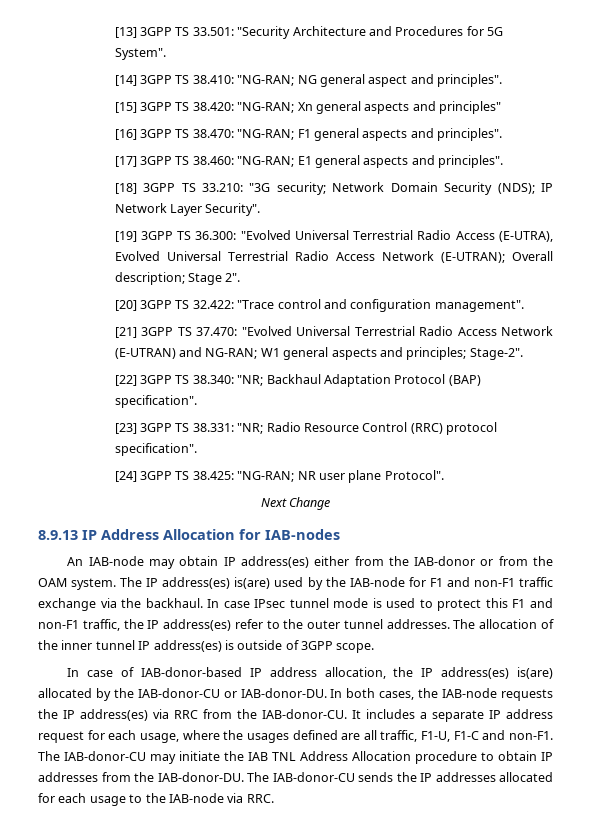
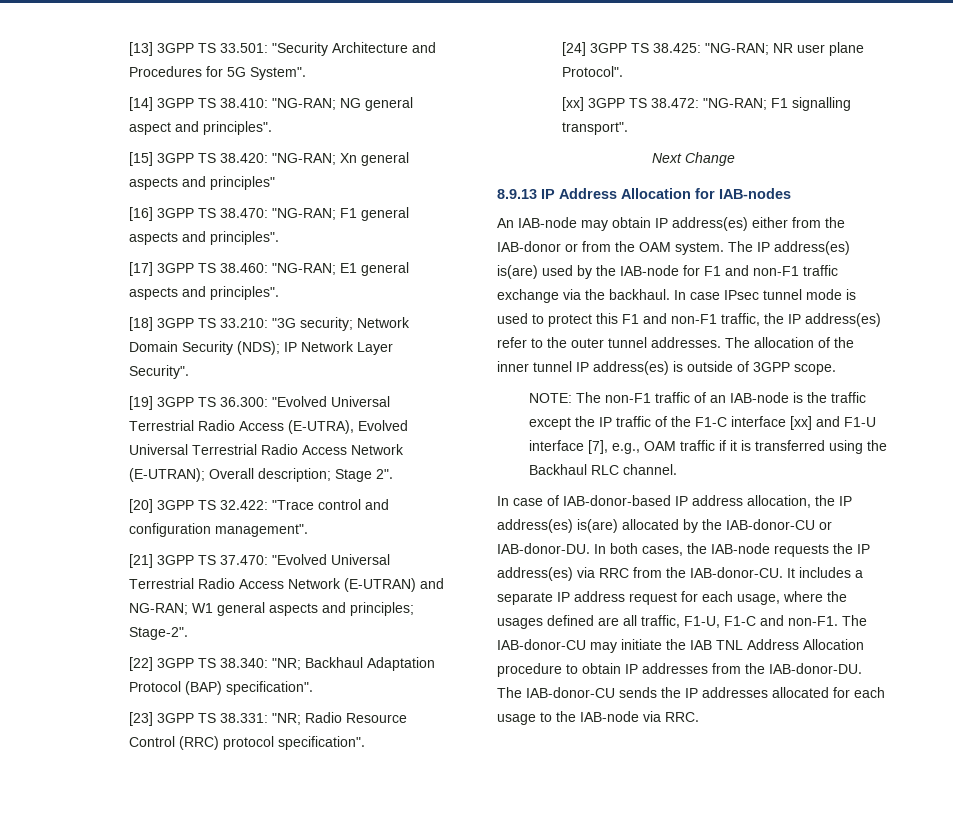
(444, 475) none -> [561,97,851,111] [561,122,628,135] // [xx] 3GPP TS 38.472: "NG-RAN; F1 signalling transport".
(375, 648) none -> [529,392,867,403] [529,416,877,430] [529,440,888,454] [529,464,678,475] // NOTE: The non-F1 traffic of an IAB-node is the traffic except the IP traffic of the F1-C interface [xx] and F1-U interface [7], e.g., OAM traffic if it is transferred using the Backhaul RLC channel.

